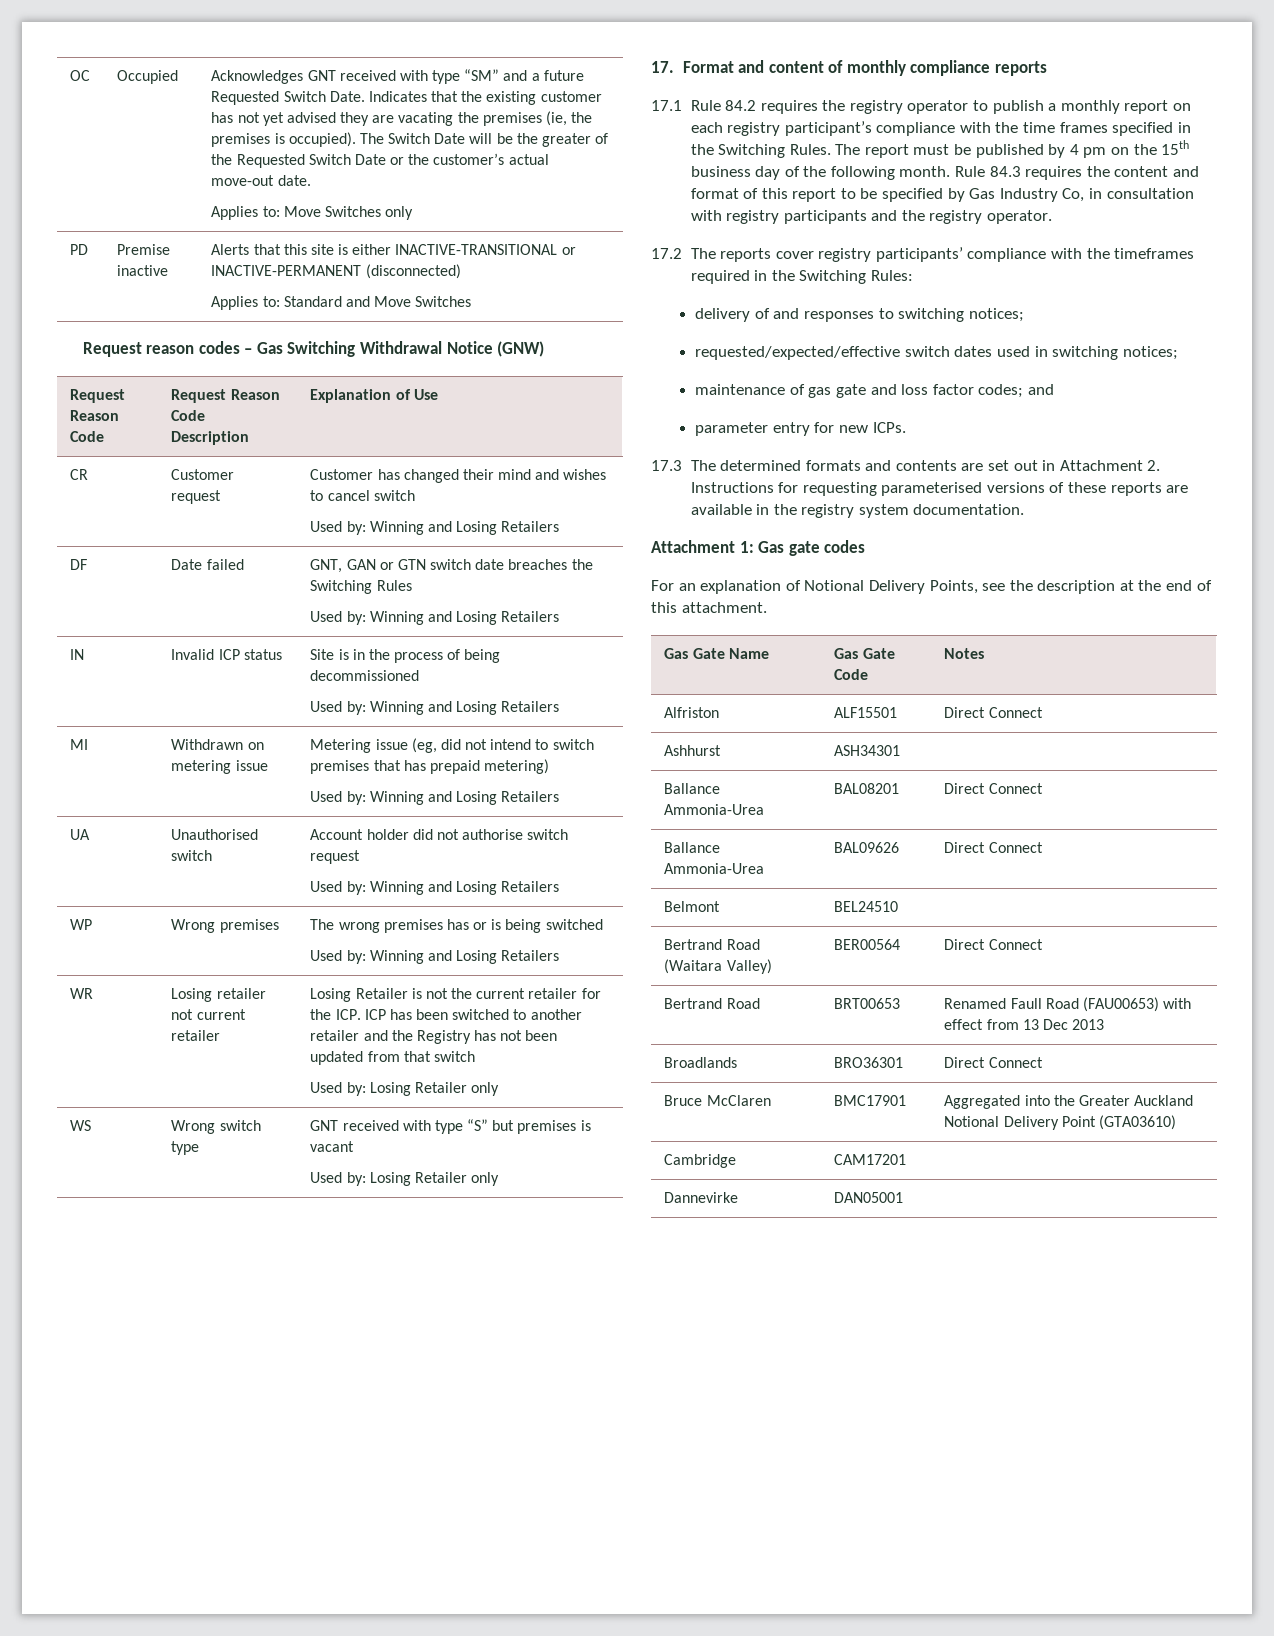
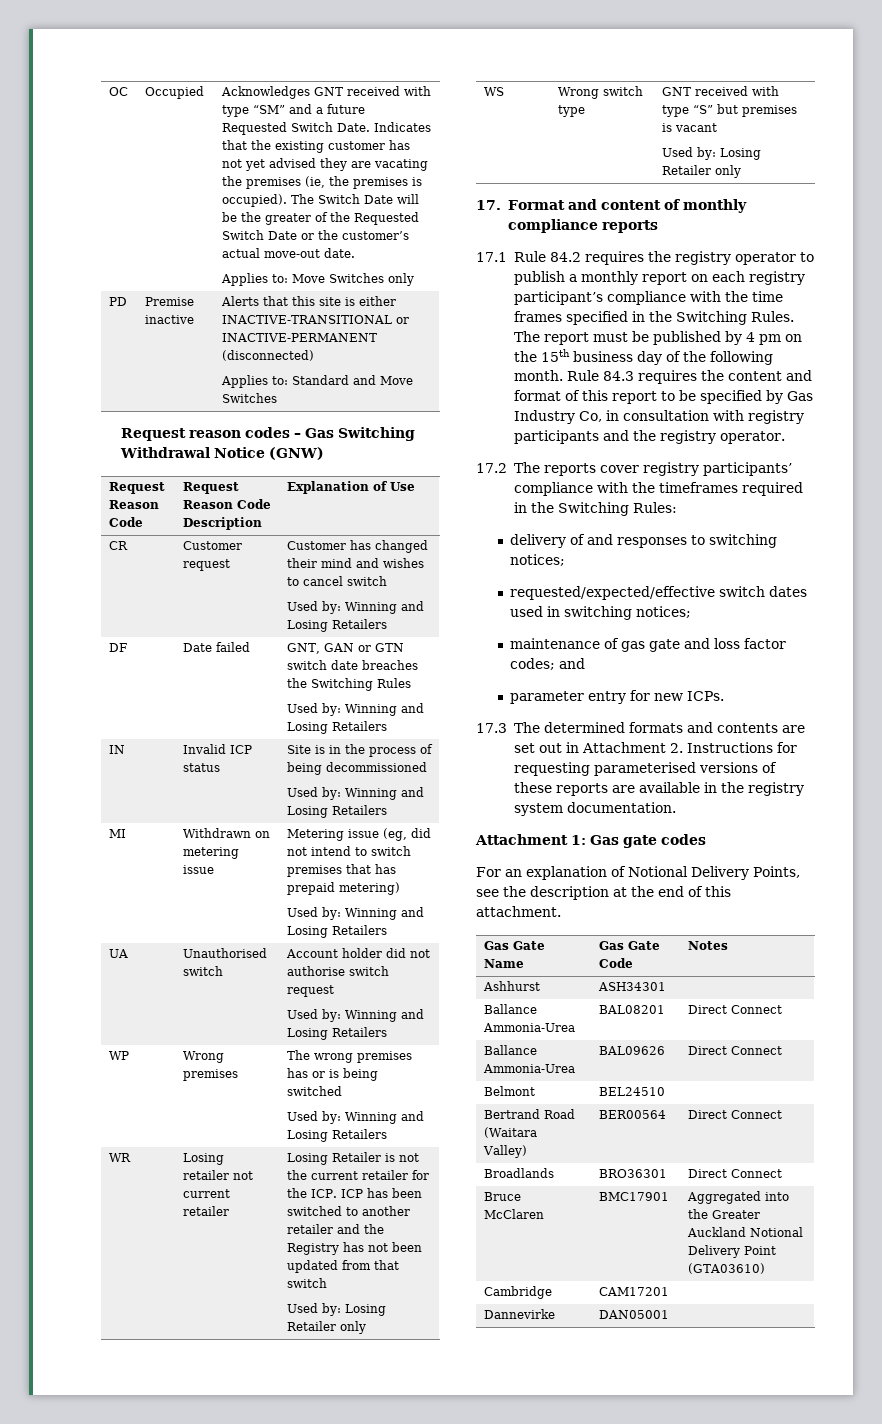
[664,707,720,718] [834,707,898,718] [944,707,1043,718] // Alfriston | ALF15501 | Direct Connect -> (729, 945) none
[664,998,760,1009] [834,998,901,1009] [944,997,1192,1012] [944,1019,1105,1030] // Bertrand Road | BRT00653 | Renamed Faull Road (FAU00653) with effect from 13 Dec 2013 -> (783, 1114) none

